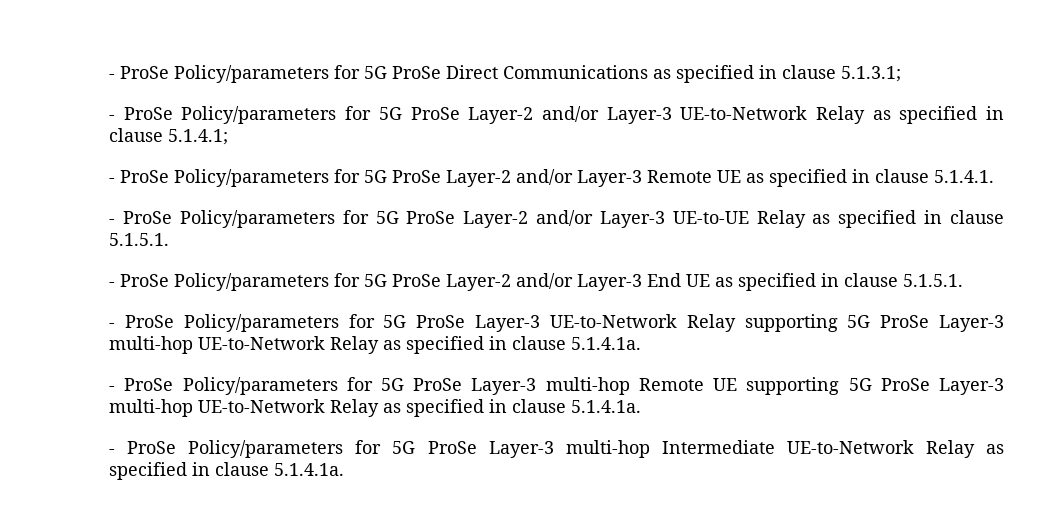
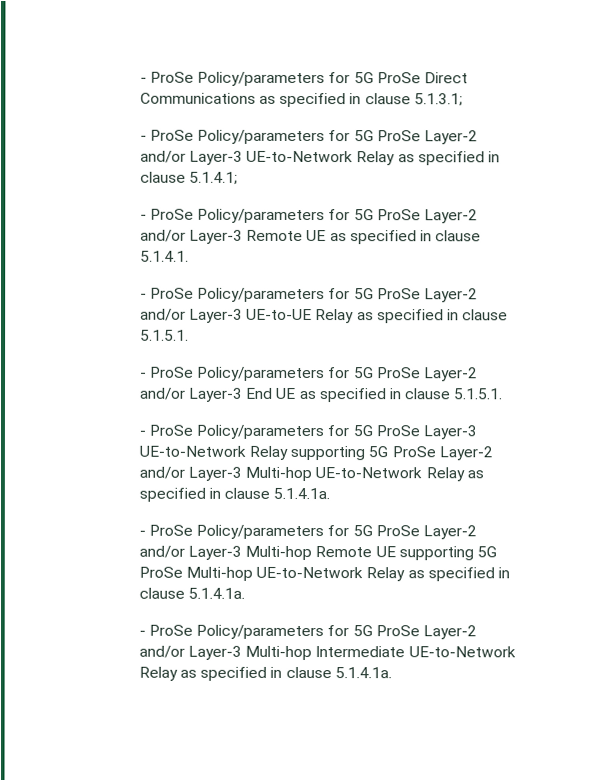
[938,315,1004,332] [109,336,194,354] Layer-3 multi-hop -> [438,446,493,461] [138,466,313,482] Layer-2 and/or Layer-3 Multi-hop
[471,377,630,395] Layer-3 multi-hop -> [423,525,478,540] [138,545,313,561] Layer-2 and/or Layer-3 Multi-hop
[938,378,1004,395] [109,399,194,417] Layer-3 multi-hop -> [186,566,254,581] Multi-hop
[488,440,650,458] Layer-3 multi-hop -> [423,625,478,640] [138,645,313,661] Layer-2 and/or Layer-3 Multi-hop

